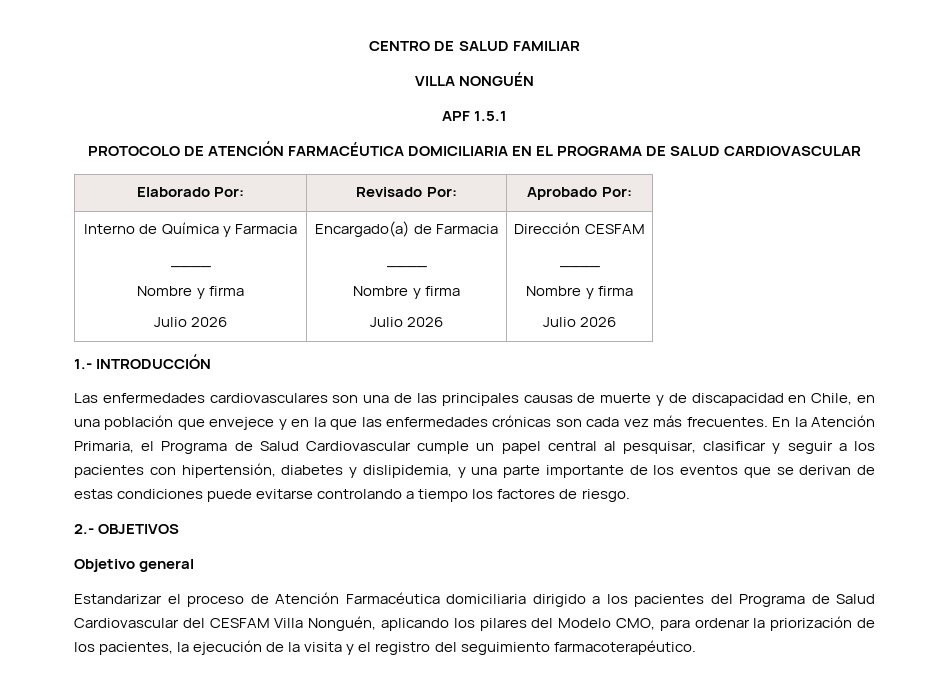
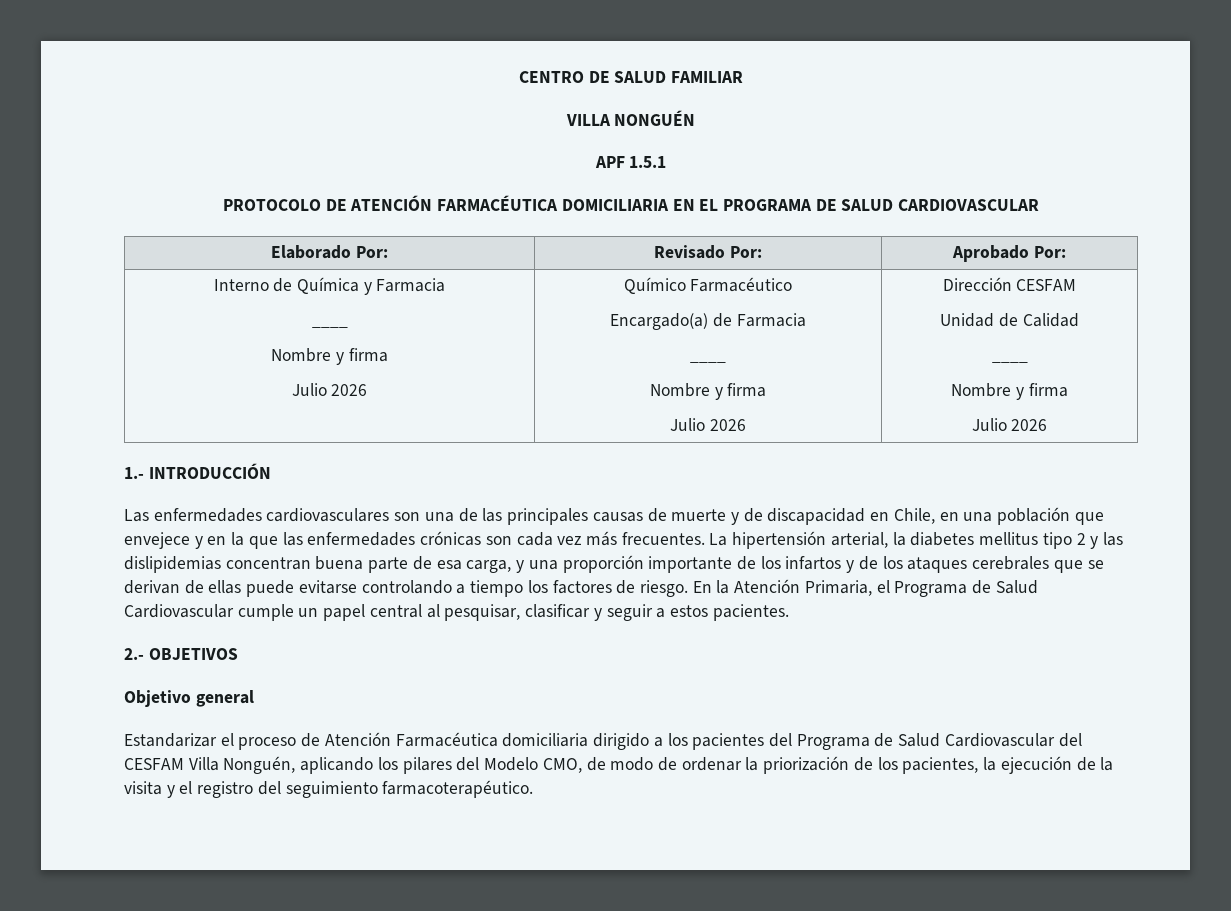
(228, 322) none -> [623,277,793,294] Químico Farmacéutico //
(645, 229) none -> [940,313,1079,327] // Unidad de Calidad
(768, 422) none -> [709,531,1123,549] [124,555,1104,573] [124,580,688,597] La hipertensión arterial, la diabetes mellitus tipo 2 y las dislipidemias concentran buena parte de esa carga, y una proporción importante de los infartos y de los ataques cerebrales que se derivan de ellas puede evitarse controlando a tiempo los factores de riesgo.
[854,441,875,451] [74,463,875,478] [74,489,630,502] los pacientes con hipertensión, diabetes y dislipidemia, y una parte importante de los eventos que se derivan de estas condiciones puede evitarse controlando a tiempo los factores de riesgo. -> [669,604,789,621] estos pacientes.
[659,619,690,631] para -> [586,757,677,771] de modo de

